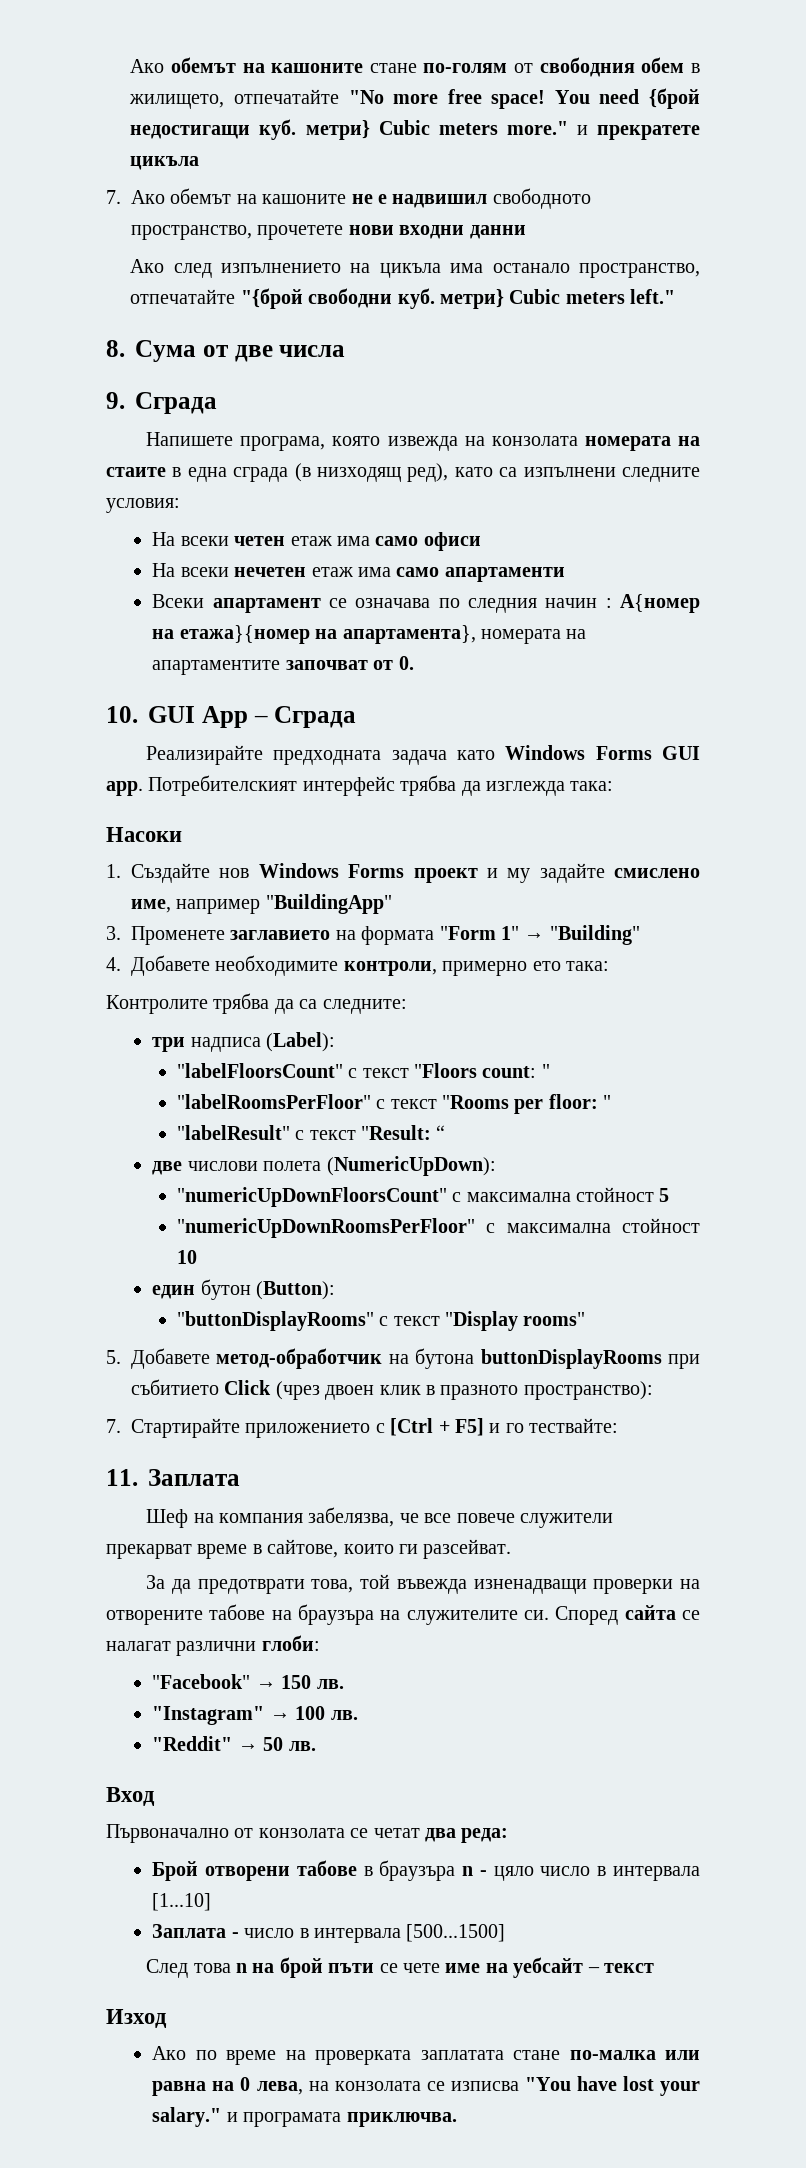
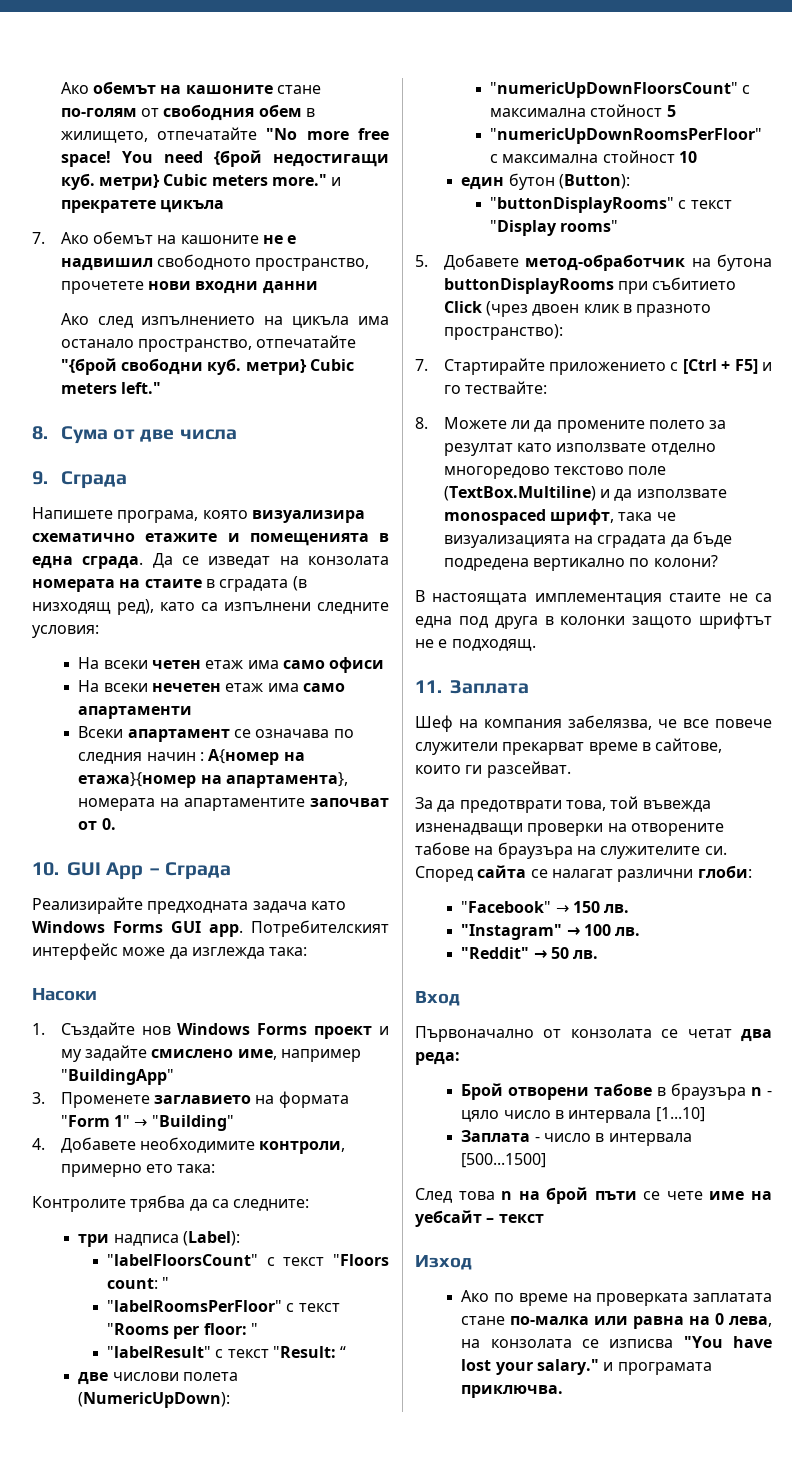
[387,436,458,451] извежда -> [251,510,365,523] [32,533,389,546] [32,553,271,569] визуализира схематично етажите и помещенията в една сграда. Да се изведат
[187,467,289,482] една сграда -> [219,579,289,592] сградата
[400,775,457,796] трябва -> [122,947,166,956] може
(619, 1425) none -> [415,417,727,433] [443,443,716,456] [443,466,667,479] [443,486,727,501] [443,509,676,525] [443,531,732,548] [443,555,718,571] [415,590,773,605] [415,612,772,629] [415,639,536,651] // 8. Можете ли да промените полето за резултат като използвате отделно многоредово текстово поле (TextBox.Multiline) и да използвате monospaced шрифт, така че визуализацията на сградата да бъде подредена вертикално по колони? // В настоящата имплементация стаите не са една под друга в колонки защото шрифтът не е подходящ.

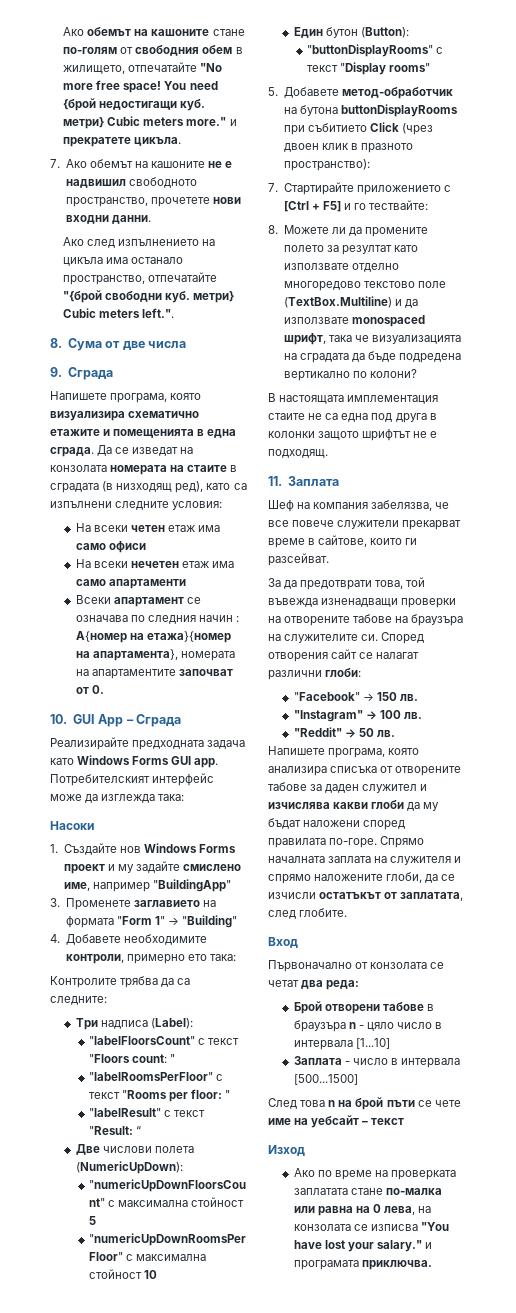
[160,200,225,213] цикъла -> [134,137,182,146] цикъла.
[262,281,318,294] данни -> [111,215,151,224] данни.
[121,382,162,394] left." -> [142,308,175,318] left.".
[78,1234,110,1247] три -> [75,1018,98,1030] Три
[78,1372,109,1385] две -> [75,1144,100,1155] Две
[461,177,505,190] един -> [293,27,323,38] Един
[477,865,527,878] сайта -> [268,649,358,662] отворения сайт
(599, 954) none -> [268,746,420,758] [268,766,462,776] [268,782,428,793] [268,800,440,811] [268,818,406,830] [268,836,425,848] [268,856,462,865] [268,872,456,884] [268,892,464,901] [268,908,348,919] // Напишете програма, която анализира списъка от отворените табове за даден служител и изчислява какви глоби да му бъдат наложени според правилата по-горе. Спрямо началната заплата на служителя и спрямо наложените глоби, да се изчисли остатъкът от заплатата, след глобите.

